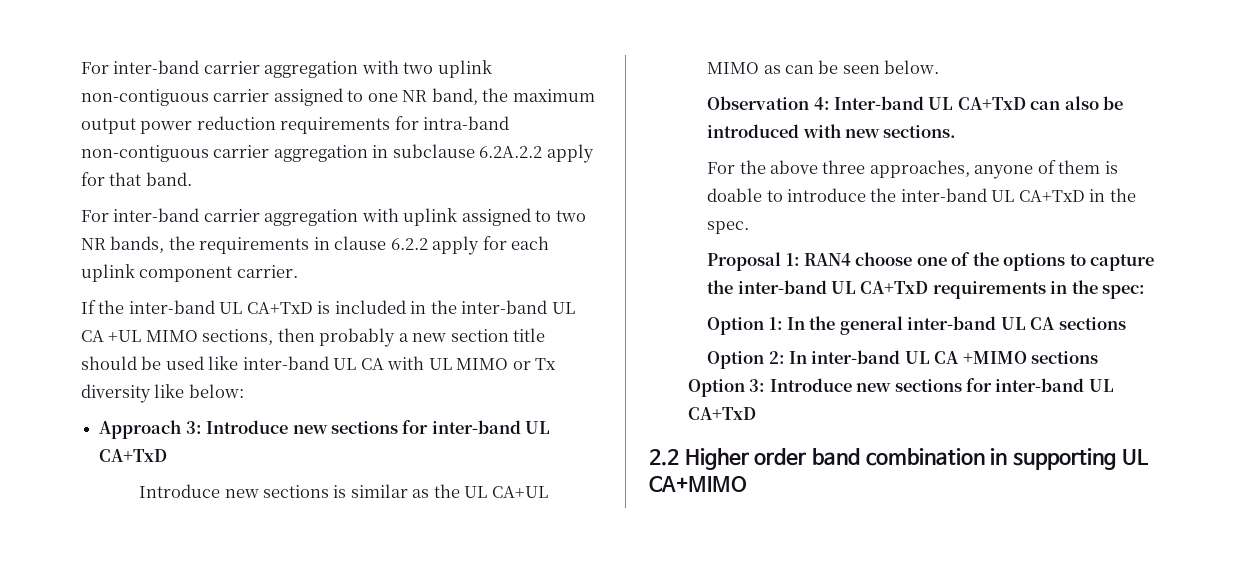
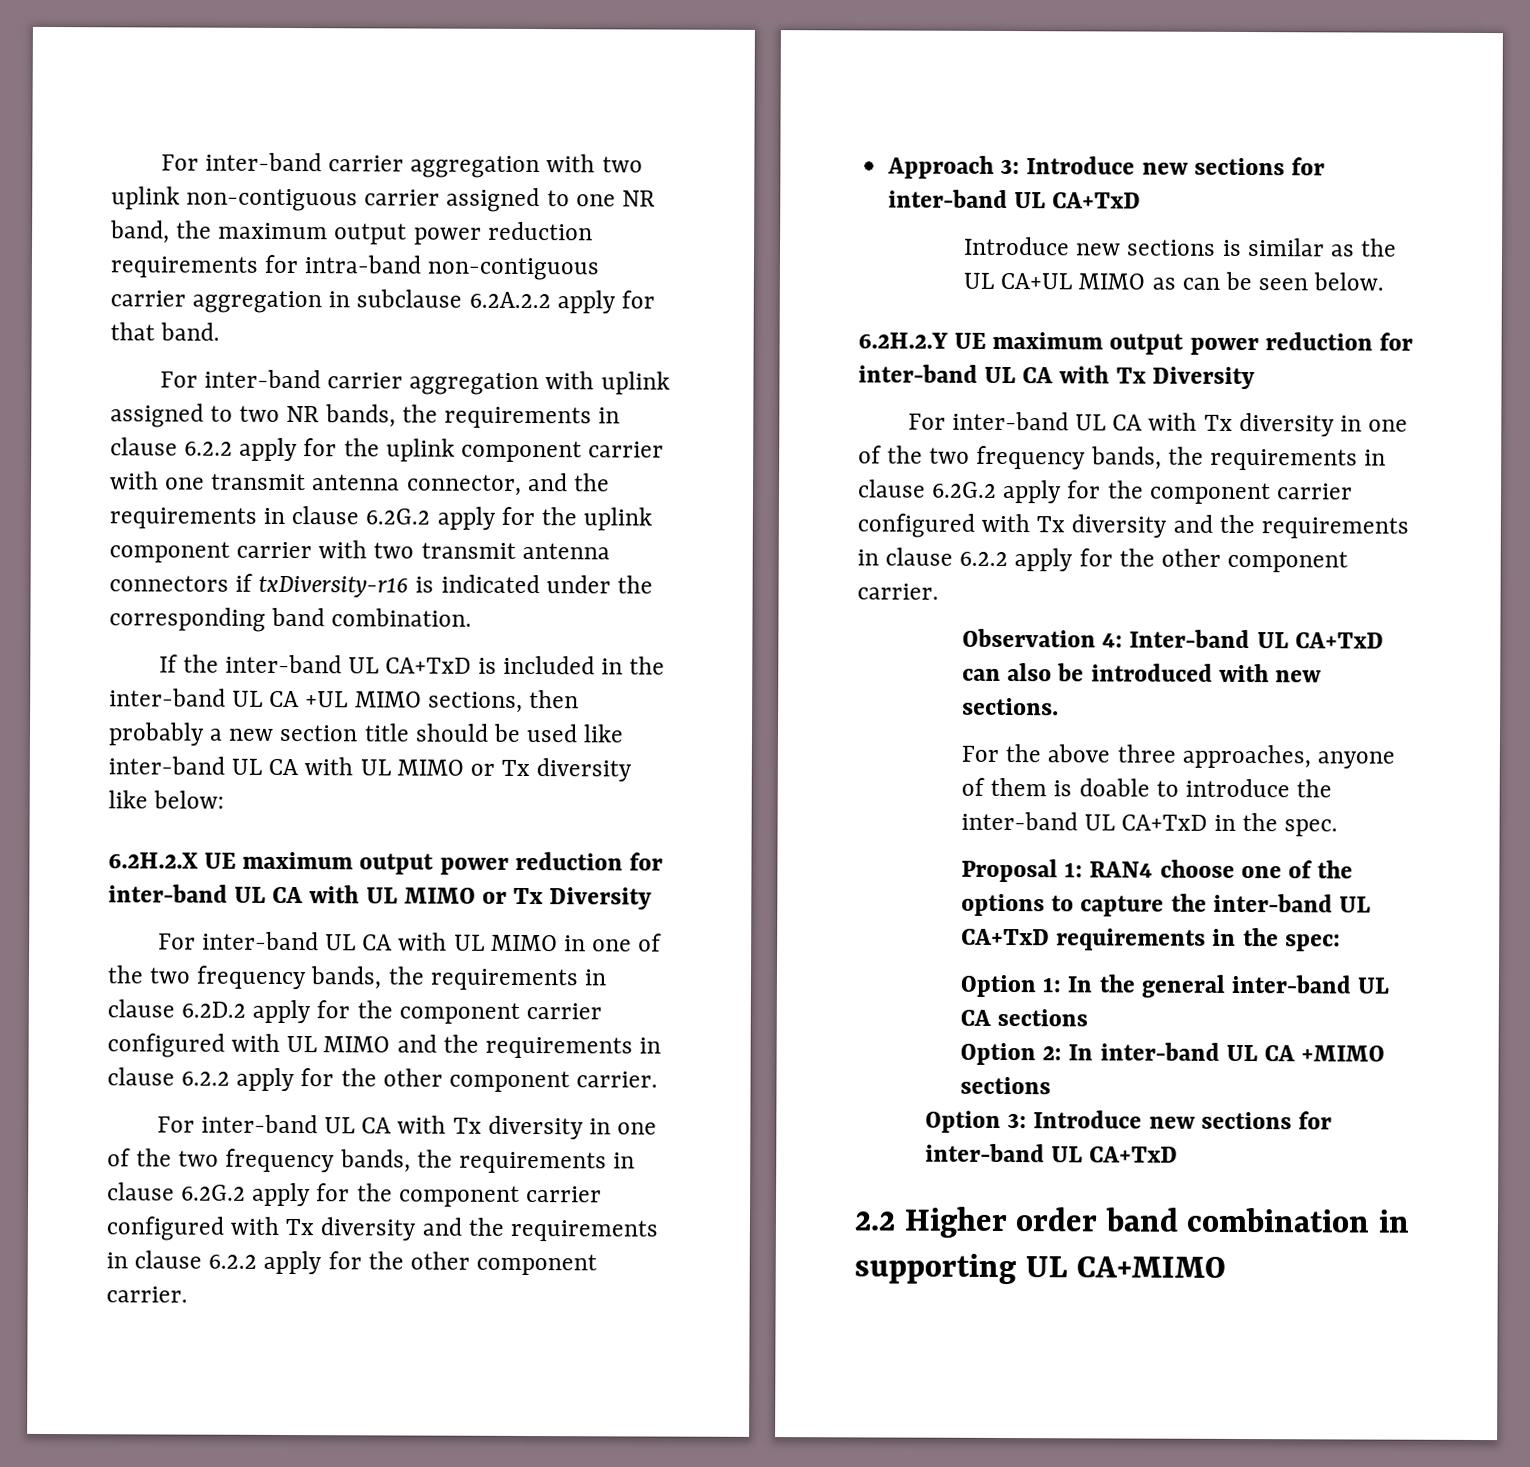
[511,236,550,250] [81,264,298,282] each uplink component carrier. -> [343,438,665,463] [110,471,610,496] [109,506,653,531] [109,540,610,563] [109,573,653,598] [109,607,473,632] the uplink component carrier with one transmit antenna connector, and the requirements in clause 6.2G.2 apply for the uplink component carrier with two transmit antenna connectors if txDiversity-r16 is indicated under the corresponding band combination.
(244, 391) none -> [108,851,663,875] [108,884,653,910] [157,931,663,952] [107,965,607,991] [107,999,602,1024] [107,1033,662,1059] [107,1067,659,1093] [156,1114,657,1140] [107,1148,636,1174] [107,1182,602,1207] [106,1216,658,1242] [106,1250,598,1276] [106,1286,188,1303] // 6.2H.2.X UE maximum output power reduction for inter-band UL CA with UL MIMO or Tx Diversity // For inter-band UL CA with UL MIMO in one of the two frequency bands, the requirements in clause 6.2D.2 apply for the component carrier configured with UL MIMO and the requirements in clause 6.2.2 apply for the other component carrier. // For inter-band UL CA with Tx diversity in one of the two frequency bands, the requirements in clause 6.2G.2 apply for the component carrier configured with Tx diversity and the requirements in clause 6.2.2 apply for the other component carrier.
(940, 67) none -> [858,331,1413,356] [858,364,1255,390] [907,411,1408,437] [858,445,1387,471] [857,479,1353,505] [857,513,1409,539] [857,547,1349,573] [857,583,939,600] // 6.2H.2.Y UE maximum output power reduction for inter-band UL CA with Tx Diversity // For inter-band UL CA with Tx diversity in one of the two frequency bands, the requirements in clause 6.2G.2 apply for the component carrier configured with Tx diversity and the requirements in clause 6.2.2 apply for the other component carrier.

